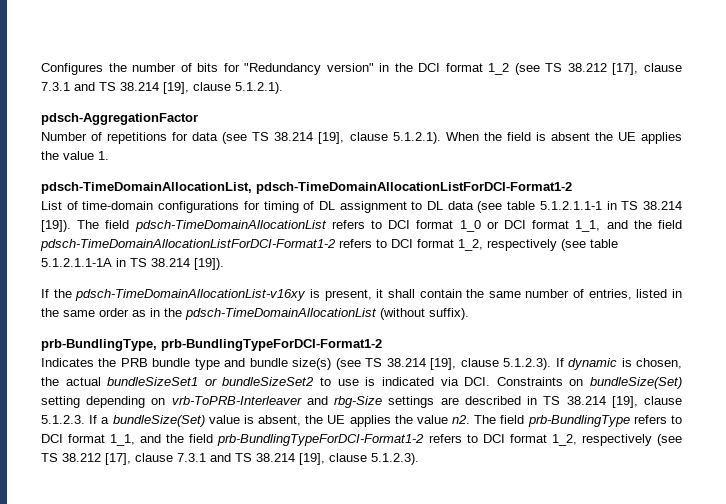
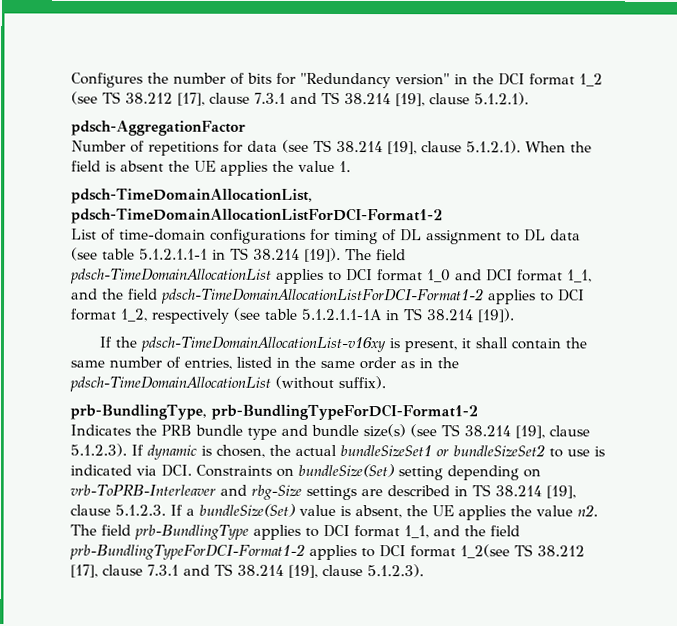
[331,220,365,229] refers -> [276,268,324,284] applies
[486,221,499,229] or -> [455,269,482,281] and
[339,239,372,248] refers -> [488,289,536,305] applies
[633,415,667,424] refers -> [252,524,301,540] applies
[428,434,683,446] refers to DCI format 1_2, respectively (see -> [308,544,510,561] applies to DCI format 1_2(see

